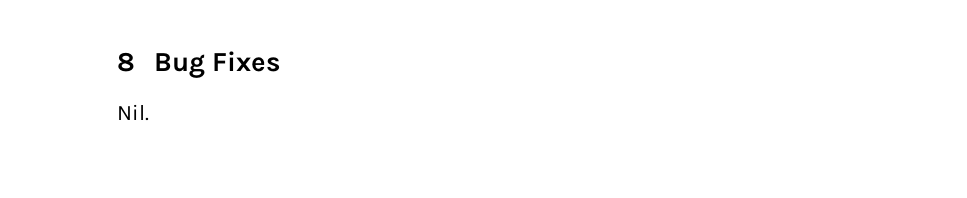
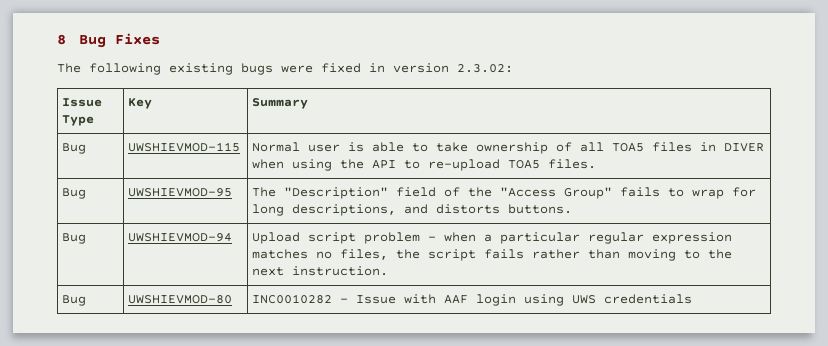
[117,104,149,121] Nil. -> [57,63,513,75] [62,98,103,107] [62,115,95,126] [128,97,153,109] [252,98,309,109] [62,143,87,154] [128,142,241,152] [252,142,765,154] [252,159,597,171] [62,188,87,199] [128,188,233,197] [252,187,757,199] [252,204,573,216] [62,233,87,244] [128,233,233,242] [252,232,733,244] [252,249,733,261] [252,266,389,276] [62,295,87,306] [128,295,233,304] [252,294,693,306] The following existing bugs were fixed in version 2.3.02: // Issue Type | Key | Summary // Bug | UWSHIEVMOD-115 | Normal user is able to take ownership of all TOA5 files in DIVER when using the API to re-upload TOA5 files. // Bug | UWSHIEVMOD-95 | The "Description" field of the "Access Group" fails to wrap for long descriptions, and distorts buttons. // Bug | UWSHIEVMOD-94 | Upload script problem - when a particular regular expression matches no files, the script fails rather than moving to the next instruction. // Bug | UWSHIEVMOD-80 | INC0010282 - Issue with AAF login using UWS credentials

